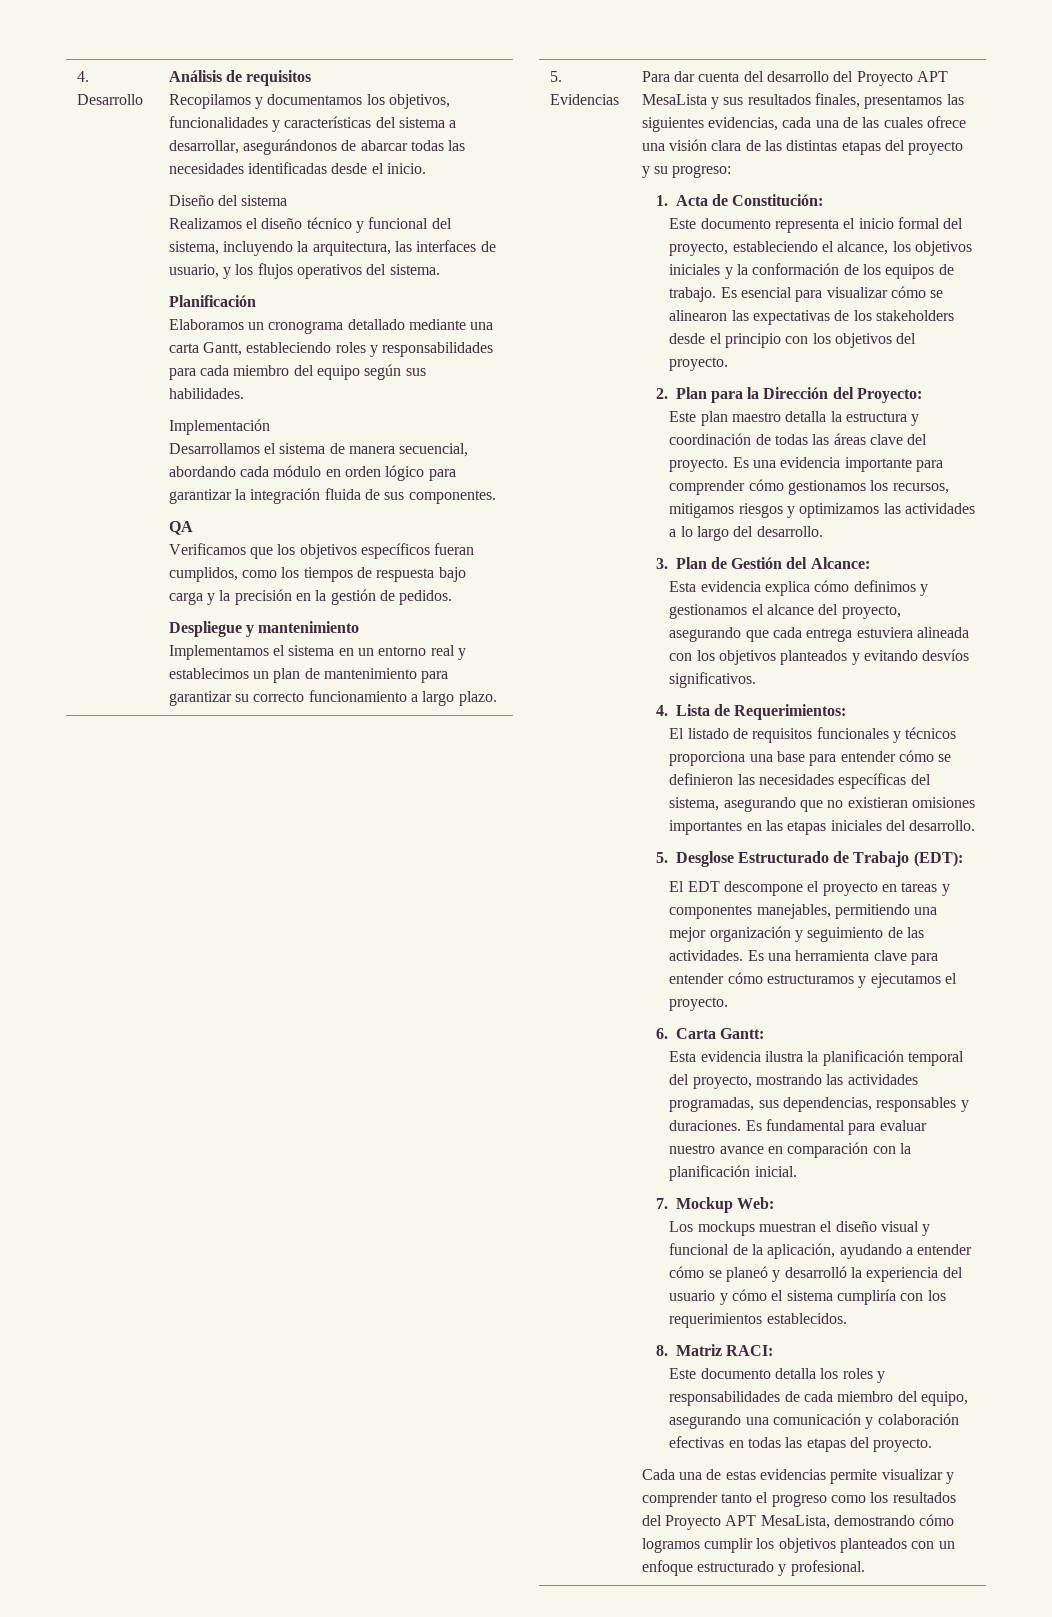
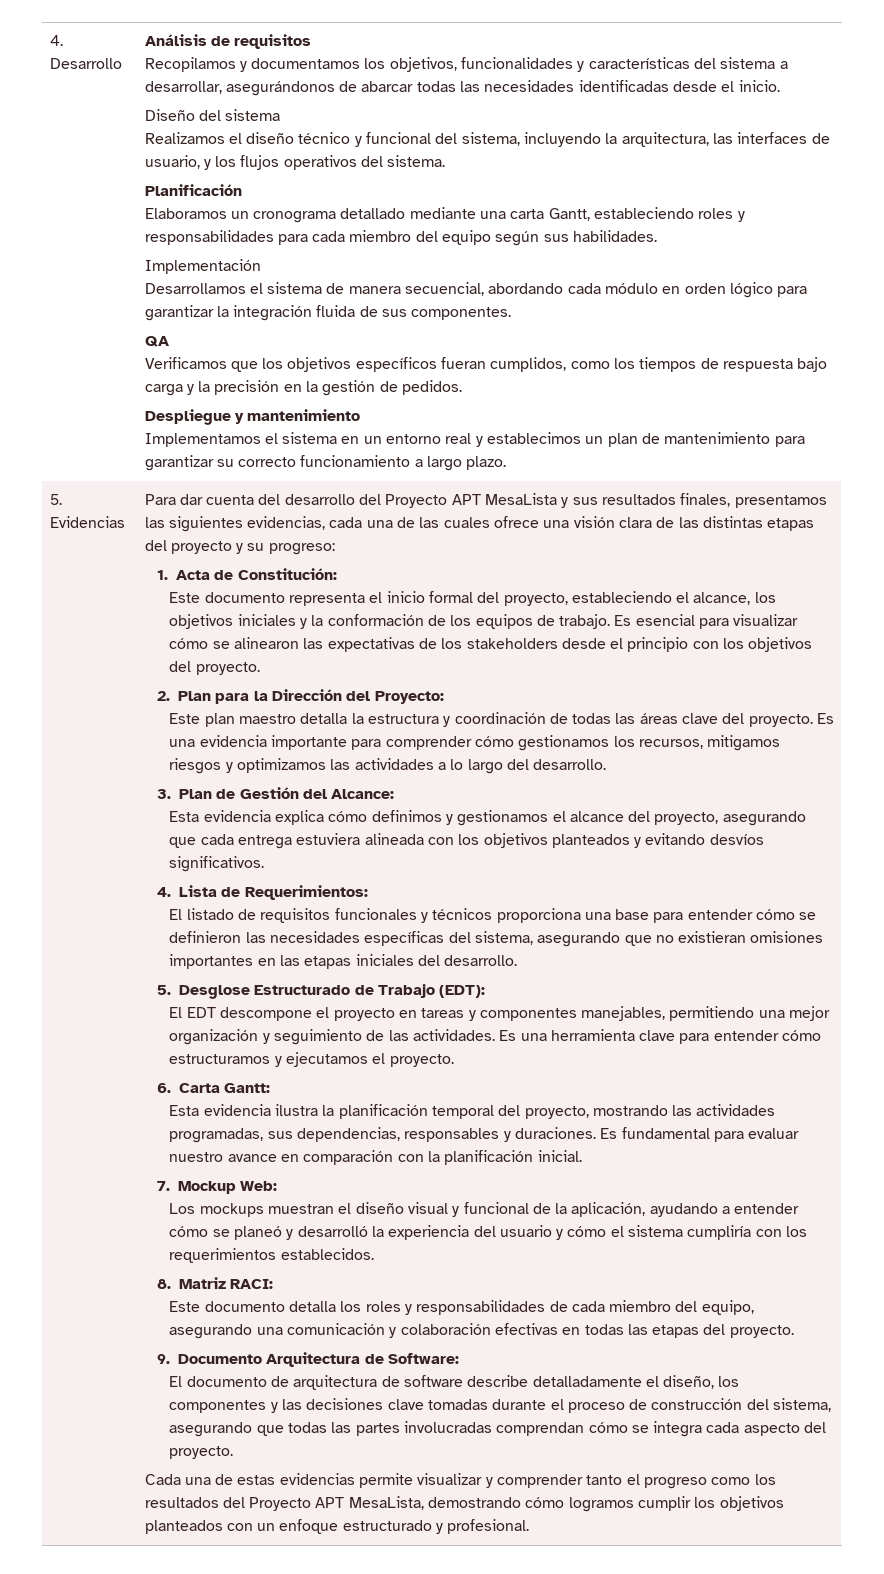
(933, 1445) none -> [156,1352,459,1367] [169,1375,740,1390] [169,1398,832,1413] [169,1421,827,1437] [169,1446,234,1459] // 9. Documento Arquitectura de Software: // El documento de arquitectura de software describe detalladamente el diseño, los componentes y las decisiones clave tomadas durante el proceso de construcción del sistema, asegurando que todas las partes involucradas comprendan cómo se integra cada aspecto del proyecto.

